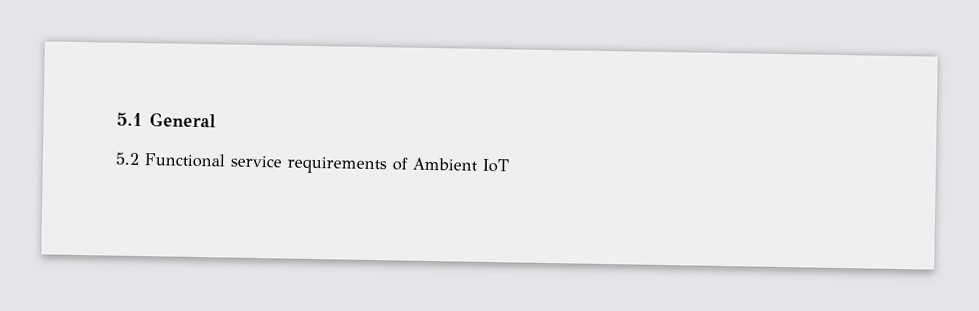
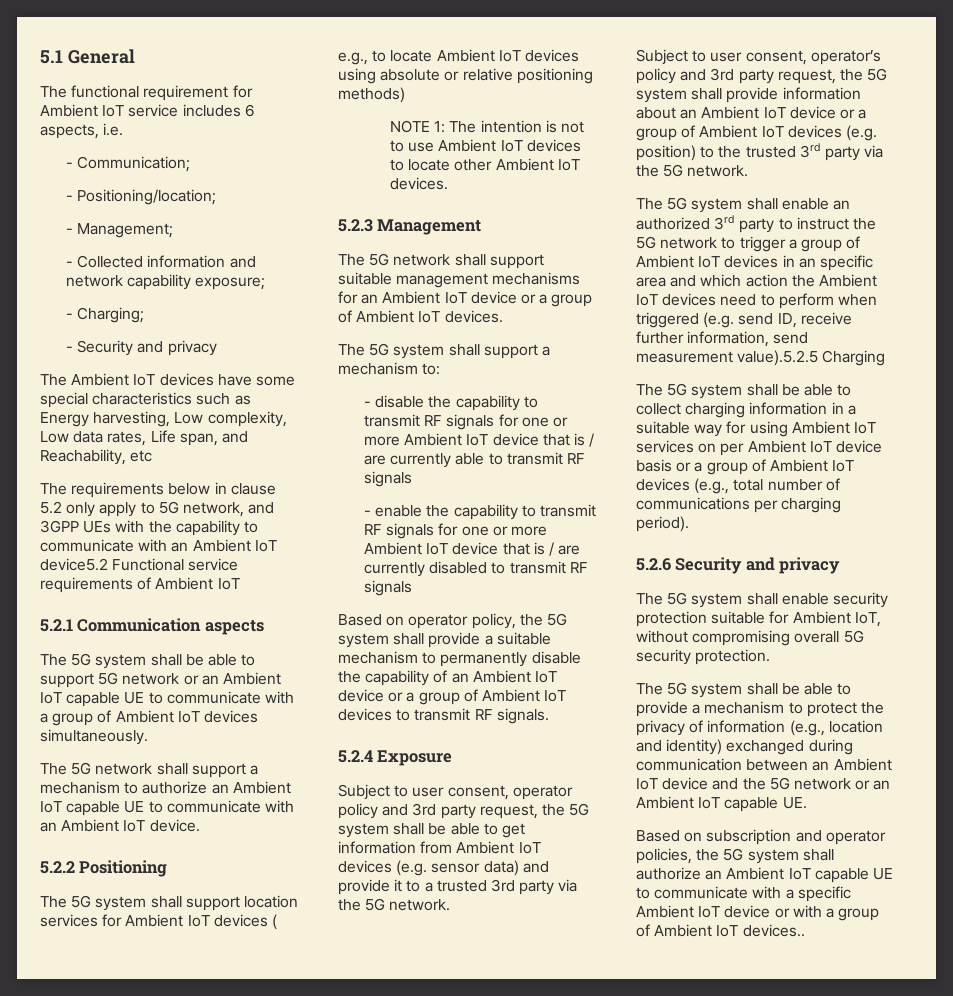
[115,152,139,166] 5.2 -> [40,85,253,101] [40,104,255,117] [40,123,124,139] [65,156,191,172] [65,189,217,205] [65,223,174,238] [65,255,256,268] [65,274,266,290] [65,307,145,323] [65,340,217,356] [40,373,295,386] [40,392,251,408] [40,411,287,427] [40,430,248,446] [40,449,153,465] [40,482,276,498] [40,501,275,517] [40,520,258,536] [40,539,277,552] [40,558,108,571] The functional requirement for Ambient IoT service includes 6 aspects, i.e. // - Communication; // - Positioning/location; // - Management; // - Collected information and network capability exposure; // - Charging; // - Security and privacy // The Ambient IoT devices have some special characteristics such as Energy harvesting, Low complexity, Low data rates, Life span, and Reachability, etc // The requirements below in clause 5.2 only apply to 5G network, and 3GPP UEs with the capability to communicate with an Ambient IoT device5.2
(509, 165) none -> [40,618,264,635] [40,653,256,669] [40,672,281,688] [40,691,294,707] [40,710,258,726] [40,729,148,745] [40,762,258,778] [40,781,291,794] [40,800,294,816] [40,819,200,832] [40,860,168,877] [40,895,298,911] [40,914,277,930] [338,49,579,65] [338,68,593,84] [338,87,405,103] [389,120,584,133] [389,139,581,152] [389,158,580,171] [389,177,448,190] [338,219,482,235] [338,253,544,269] [338,272,581,288] [338,291,593,307] [338,310,503,323] [338,343,550,359] [338,362,441,375] [363,395,538,411] [363,414,568,430] [363,433,595,447] [363,452,585,468] [363,471,412,487] [363,504,596,520] [363,523,547,539] [363,542,581,556] [363,561,588,577] [363,580,412,596] [338,613,567,629] [338,632,551,648] [338,651,581,667] [338,670,557,686] [338,689,567,705] [338,708,549,724] [338,750,453,766] [338,784,573,800] [338,803,590,819] [338,823,525,838] [338,841,541,854] [338,860,549,876] [338,879,578,895] [338,898,451,911] [636,49,881,65] [636,68,888,84] [636,87,861,103] [636,106,867,119] [636,125,877,141] [636,143,884,161] [636,164,749,177] [636,197,850,213] [636,215,876,233] [636,236,861,252] [636,255,873,271] [636,274,877,287] [636,293,877,309] [636,312,852,328] [636,331,809,347] [636,350,886,366] [636,383,852,399] [636,402,856,418] [636,421,876,437] [636,440,882,456] [636,459,855,475] [636,478,840,494] [636,497,842,513] [636,516,689,532] [636,557,841,574] [636,592,888,608] [636,611,881,627] [636,630,864,646] [636,649,771,665] [636,682,852,698] [636,701,884,717] [636,720,883,736] [636,739,853,755] [636,758,892,771] [636,777,891,790] [636,796,807,812] [636,829,886,845] [636,848,834,864] [636,867,893,883] [636,886,851,902] [636,905,880,921] [636,924,805,937] // 5.2.1 Communication aspects // The 5G system shall be able to support 5G network or an Ambient IoT capable UE to communicate with a group of Ambient IoT devices simultaneously. // The 5G network shall support a mechanism to authorize an Ambient IoT capable UE to communicate with an Ambient IoT device. // 5.2.2 Positioning // The 5G system shall support location services for Ambient IoT devices ( e.g., to locate Ambient IoT devices using absolute or relative positioning methods) // NOTE 1: The intention is not to use Ambient IoT devices to locate other Ambient IoT devices. // 5.2.3 Management // The 5G network shall support suitable management mechanisms for an Ambient IoT device or a group of Ambient IoT devices. // The 5G system shall support a mechanism to: // - disable the capability to transmit RF signals for one or more Ambient IoT device that is / are currently able to transmit RF signals // - enable the capability to transmit RF signals for one or more Ambient IoT device that is / are currently disabled to transmit RF signals // Based on operator policy, the 5G system shall provide a suitable mechanism to permanently disable the capability of an Ambient IoT device or a group of Ambient IoT devices to transmit RF signals. // 5.2.4 Exposure // Subject to user consent, operator policy and 3rd party request, the 5G system shall be able to get information from Ambient IoT devices (e.g. sensor data) and provide it to a trusted 3rd party via the 5G network. // Subject to user consent, operator’s policy and 3rd party request, the 5G system shall provide information about an Ambient IoT device or a group of Ambient IoT devices (e.g. position) to the trusted 3rd party via the 5G network. // The 5G system shall enable an authorized 3rd party to instruct the 5G network to trigger a group of Ambient IoT devices in an specific area and which action the Ambient IoT devices need to perform when triggered (e.g. send ID, receive further information, send measurement value).5.2.5 Charging // The 5G system shall be able to collect charging information in a suitable way for using Ambient IoT services on per Ambient IoT device basis or a group of Ambient IoT devices (e.g., total number of communications per charging period). // 5.2.6 Security and privacy // The 5G system shall enable security protection suitable for Ambient IoT, without compromising overall 5G security protection. // The 5G system shall be able to provide a mechanism to protect the privacy of information (e.g., location and identity) exchanged during communication between an Ambient IoT device and the 5G network or an Ambient IoT capable UE. // Based on subscription and operator policies, the 5G system shall authorize an Ambient IoT capable UE to communicate with a specific Ambient IoT device or with a group of Ambient IoT devices..

